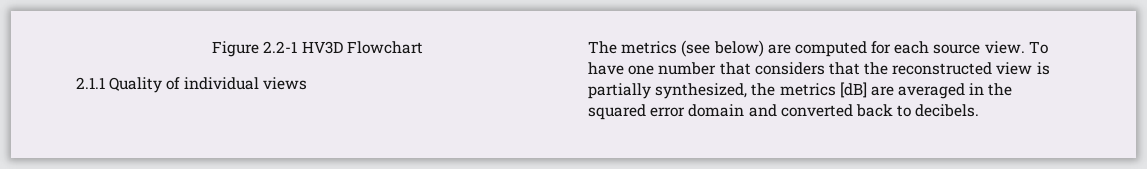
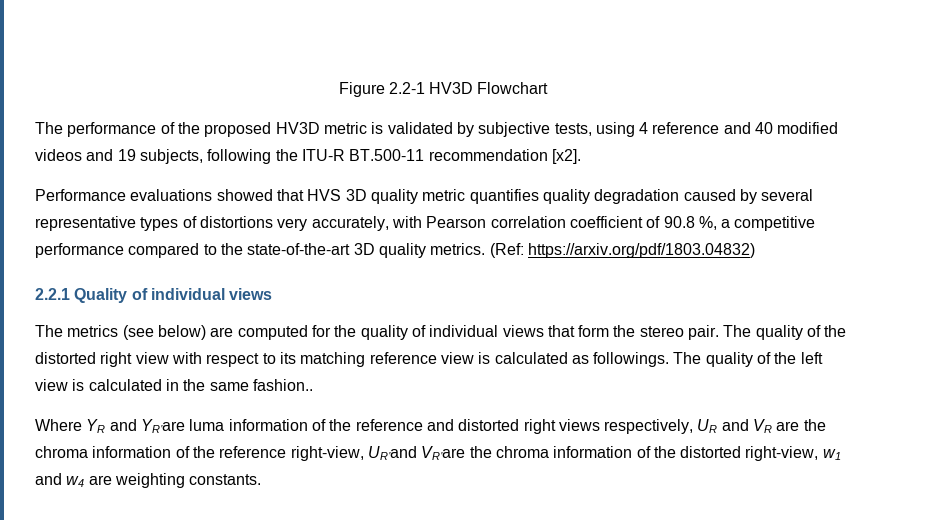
[76,77,105,89] 2.1.1 -> [35,122,839,137] [35,149,581,164] [35,189,814,204] [35,216,816,231] [35,243,755,258] [35,288,70,300] The performance of the proposed HV3D metric is validated by subjective tests, using 4 reference and 40 modified videos and 19 subjects, following the ITU-R BT.500-11 recommendation [x2]. // Performance evaluations showed that HVS 3D quality metric quantifies quality degradation caused by several representative types of distortions very accurately, with Pearson correlation coefficient of 90.8 %, a competitive performance compared to the state-of-the-art 3D quality metrics. (Ref: https://arxiv.org/pdf/1803.04832) // 2.2.1
[894,41,1048,54] [588,62,1050,75] [588,82,1013,99] [588,104,980,120] each source view. To have one number that considers that the reconstructed view is partially synthesized, the metrics [dB] are averaged in the squared error domain and converted back to decibels. -> [334,325,847,340] [35,352,823,367] [35,379,313,391] [35,419,826,434] [35,446,841,461] [35,473,262,488] the quality of individual views that form the stereo pair. The quality of the distorted right view with respect to its matching reference view is calculated as followings. The quality of the left view is calculated in the same fashion.. // Where YR and YR’are luma information of the reference and distorted right views respectively, UR and VR are the chroma information of the reference right-view, UR’and VR’are the chroma information of the distorted right-view, w1 and w4 are weighting constants.

